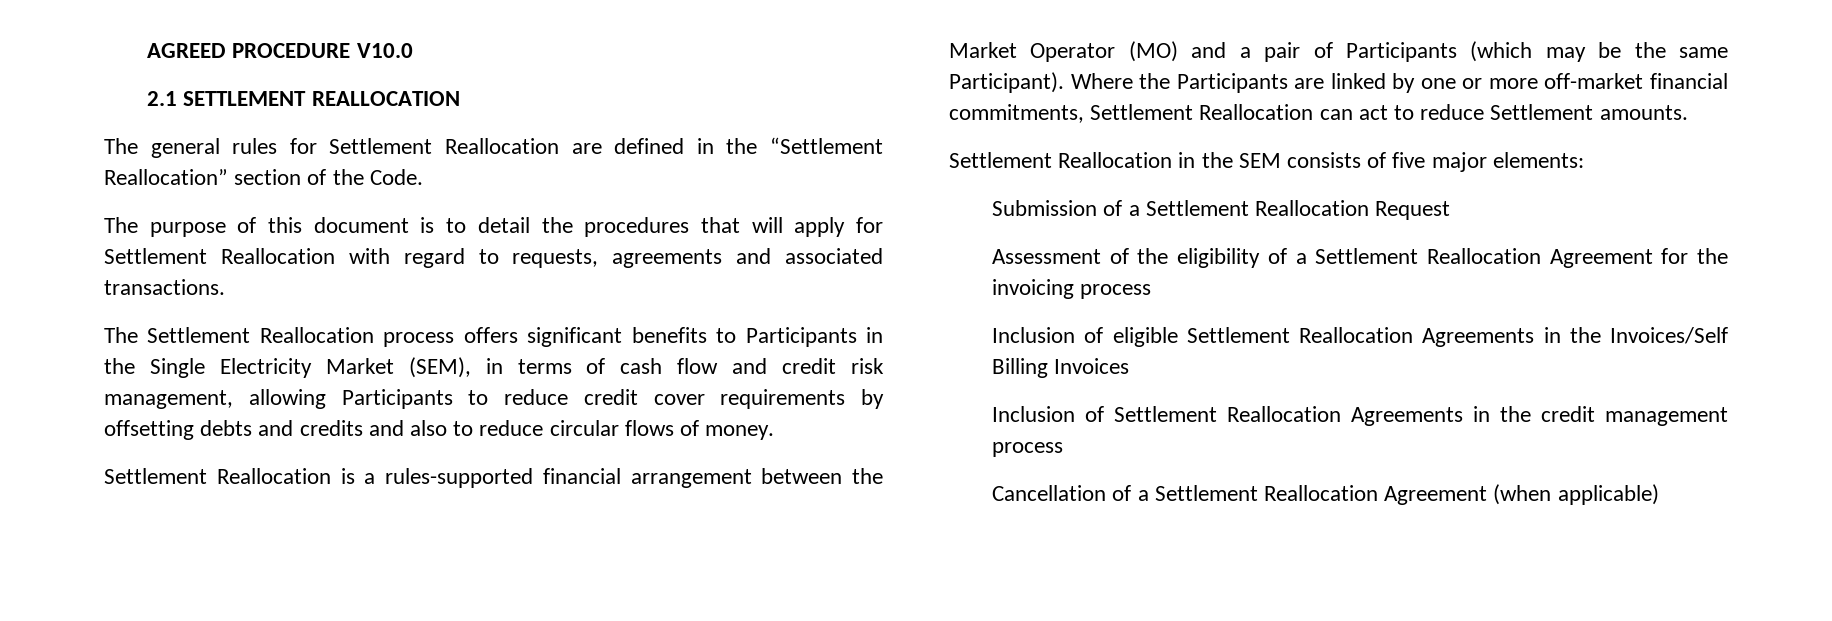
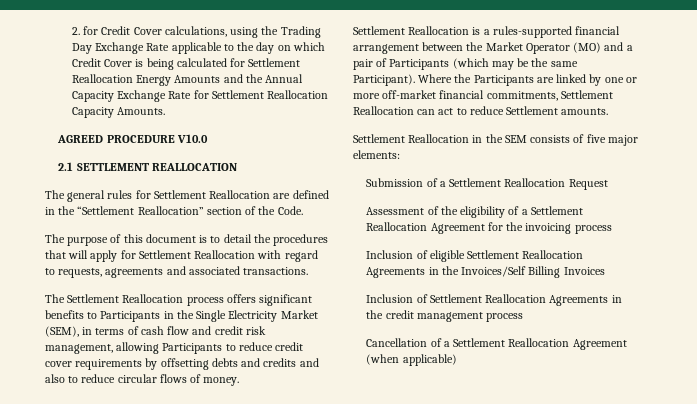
(147, 50) none -> [71,26,321,38] [71,42,325,54] [71,58,301,70] [71,74,304,86] [71,90,329,102] [71,107,166,118] 2. for Credit Cover calculations, using the Trading Day Exchange Rate applicable to the day on which Credit Cover is being calculated for Settlement Reallocation Energy Amounts and the Annual Capacity Exchange Rate for Settlement Reallocation Capacity Amounts. //

